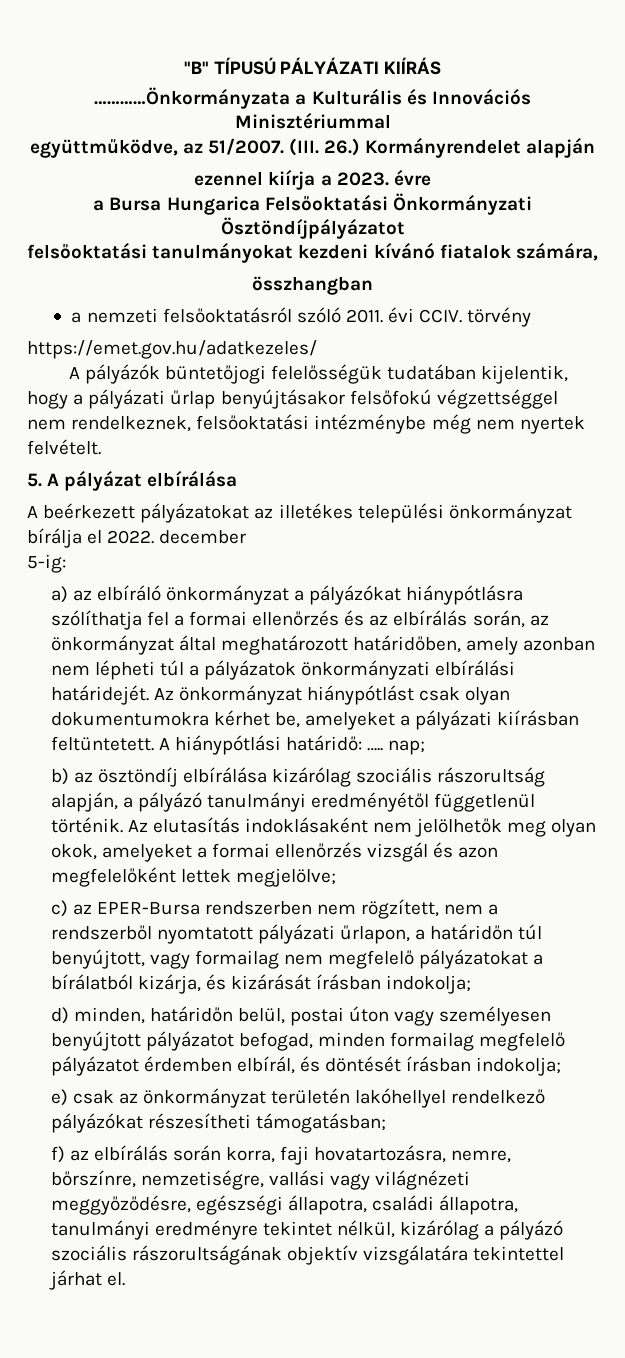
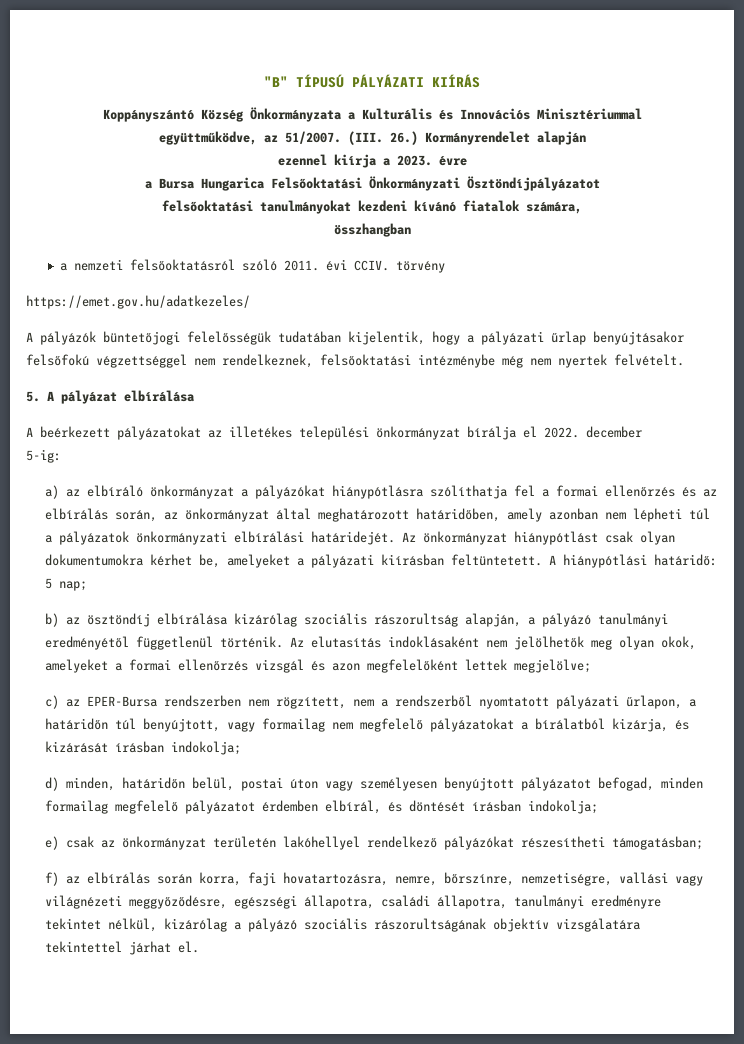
[94,87,291,109] …………Önkormányzata -> [102,107,342,122] Koppányszántó Község Önkormányzata
[367,748,384,751] ….. -> [45,578,53,589] 5

